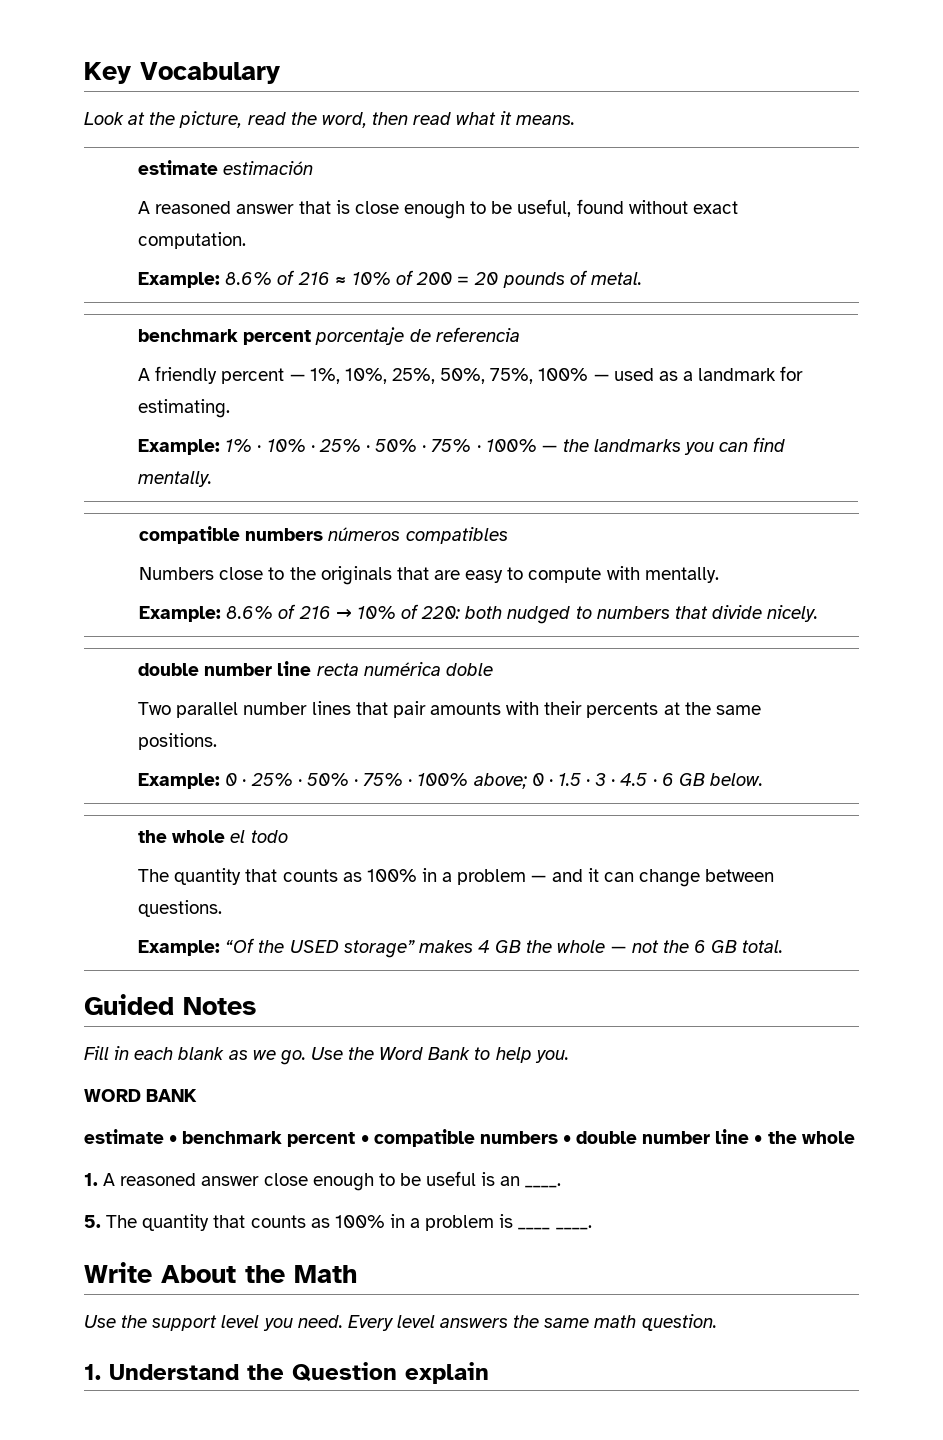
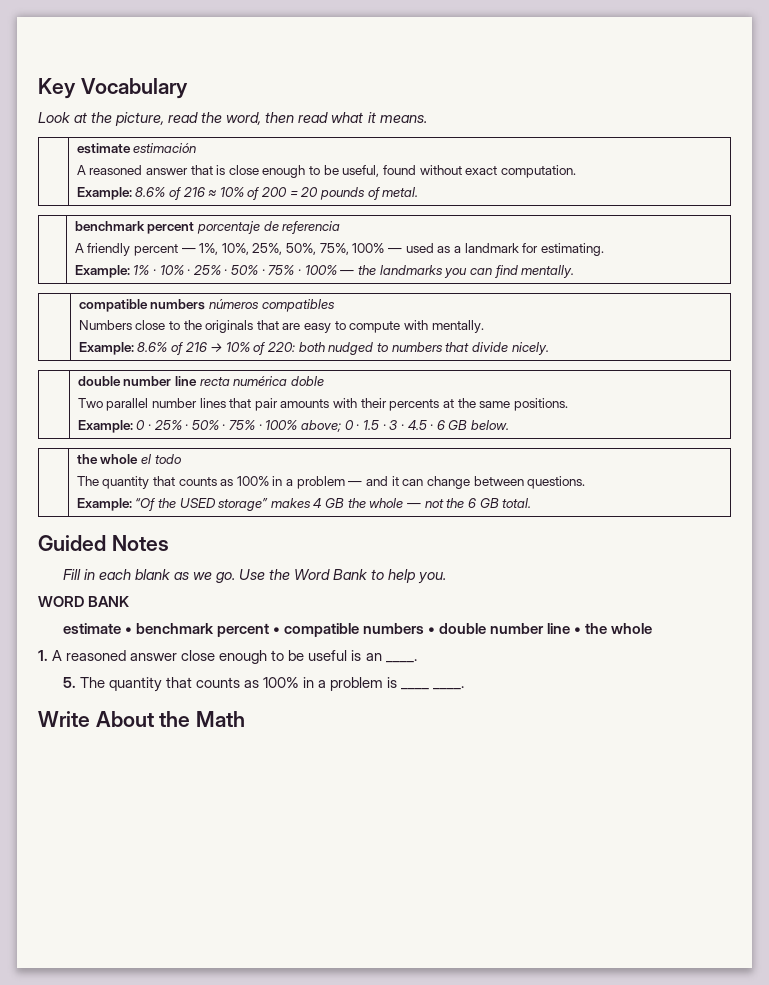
[84,1314,717,1331] [84,1362,489,1384] // Use the support level you need. Every level answers the same math question. // 1. Understand the Question explain -> (246, 719) none

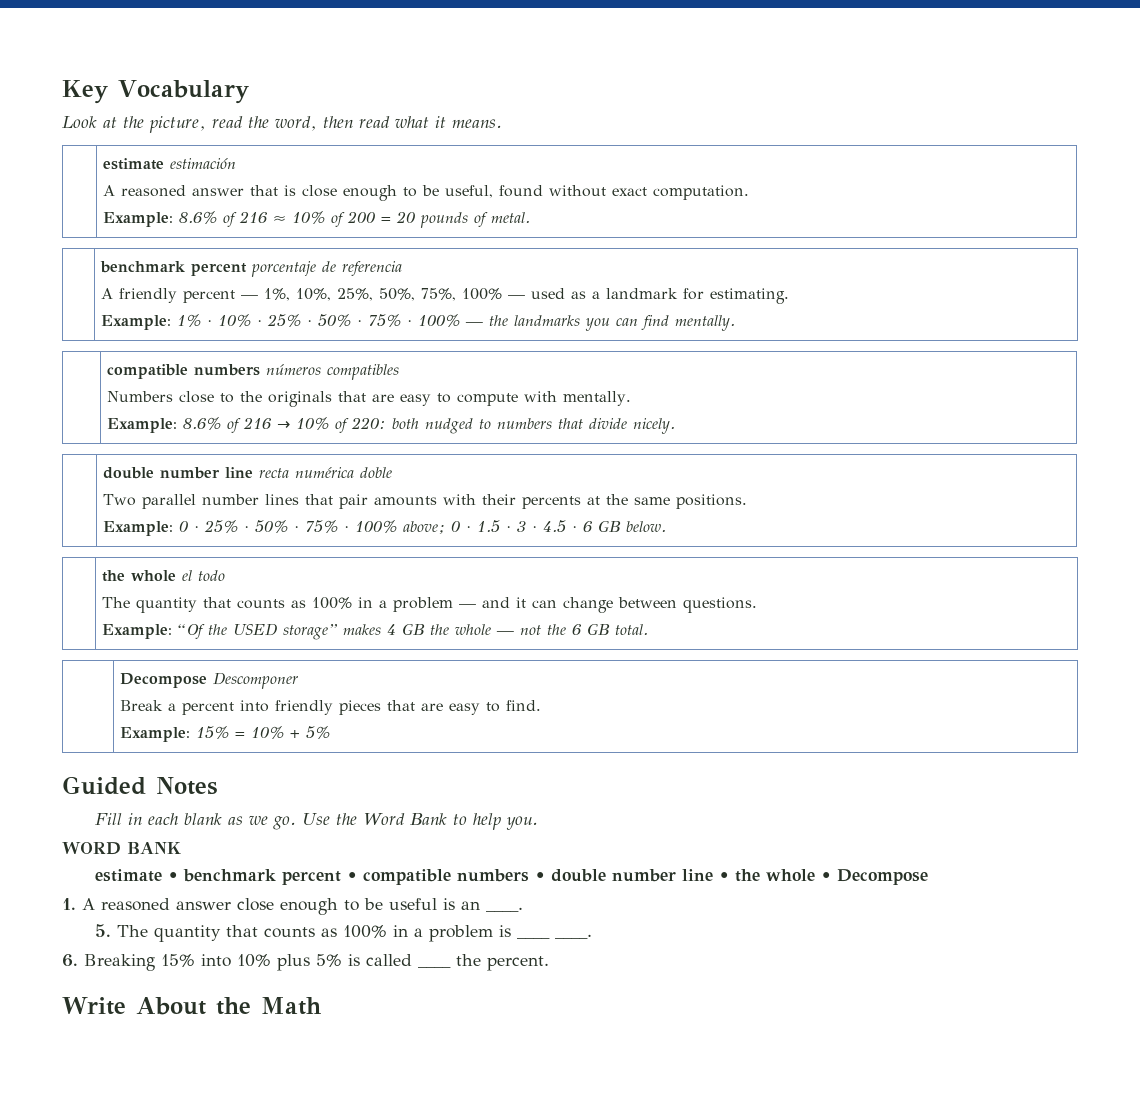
(532, 503) none -> [120,672,299,689] [120,700,542,715] [120,726,331,742] // | Decompose Descomponer // Break a percent into friendly pieces that are easy to find. // Example: 15% = 10% + 5%
(653, 628) none -> [821,869,929,885] • Decompose
(465, 688) none -> [62,954,412,971] [418,966,451,968] [456,954,549,971] // 6. Breaking 15% into 10% plus 5% is called ____ the percent.

